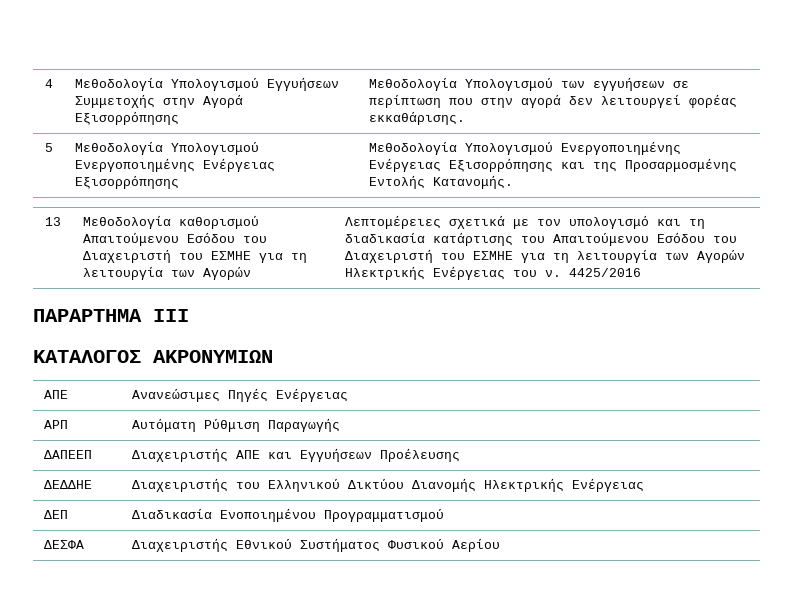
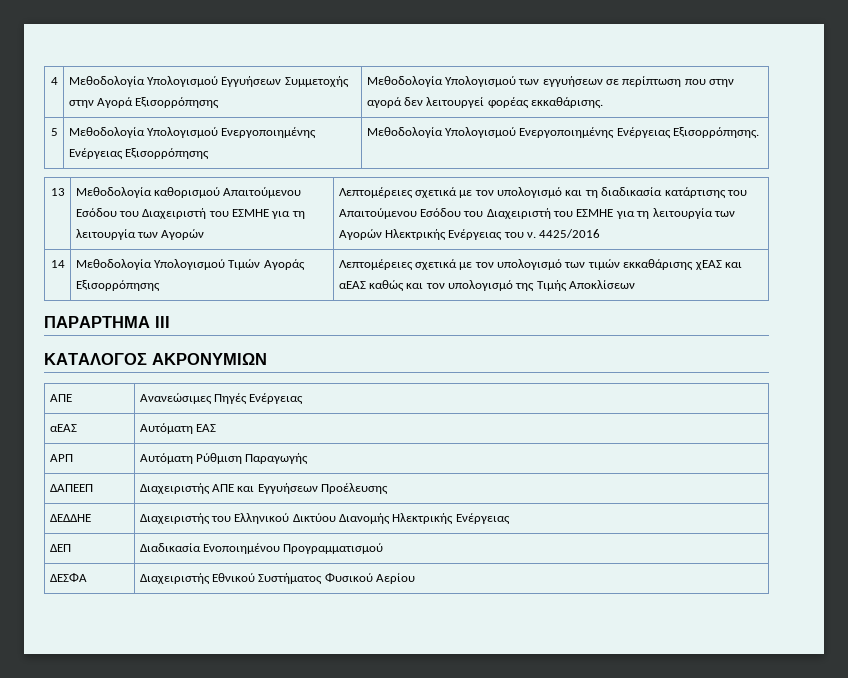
[449,158,738,172] [369,175,514,189] Εξισορρόπησης και της Προσαρμοσμένης Εντολής Κατανομής. -> [673,127,760,138] Εξισορρόπησης.
(642, 272) none -> [50,260,65,268] [75,259,305,270] [75,280,160,291] [338,259,742,270] [338,280,636,291] // 14 | Μεθοδολογία Υπολογισμού Τιμών Αγοράς Εξισορρόπησης | Λεπτομέρειες σχετικά με τον υπολογισμό των τιμών εκκαθάρισης χΕΑΣ και αΕΑΣ καθώς και τον υπολογισμό της Τιμής Αποκλίσεων
(349, 395) none -> [49,424,77,432] [139,423,216,434] // αΕΑΣ | Αυτόματη ΕΑΣ

